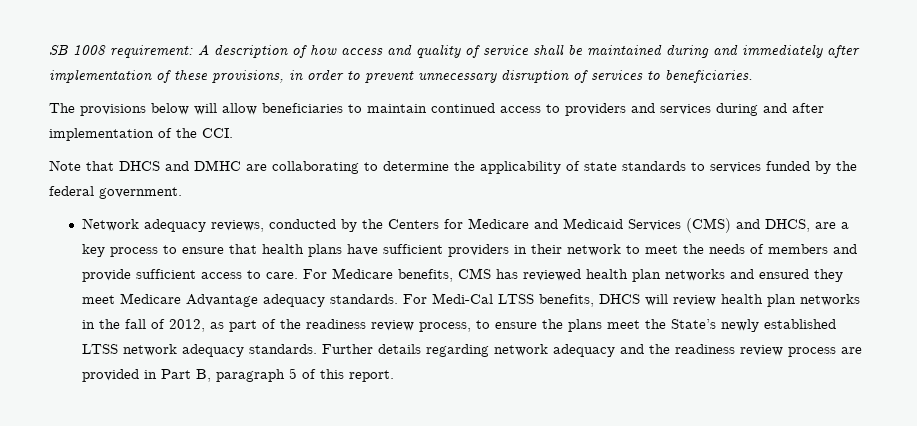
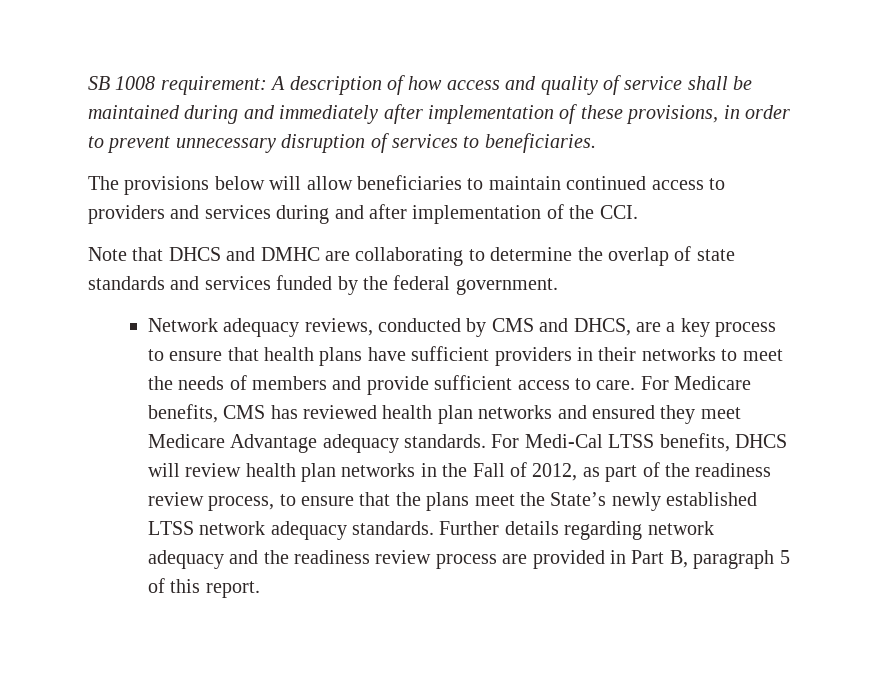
[480,161,561,174] applicability -> [607,247,669,266] overlap
[691,162,705,171] to -> [170,276,200,290] and
[362,218,732,233] the Centers for Medicare and Medicaid Services (CMS) -> [491,318,534,332] CMS
[567,244,622,256] network -> [641,347,716,361] networks
[125,319,147,329] fall -> [472,463,505,477] Fall
(538, 325) none -> [359,492,391,506] that

